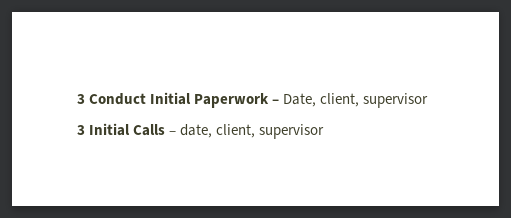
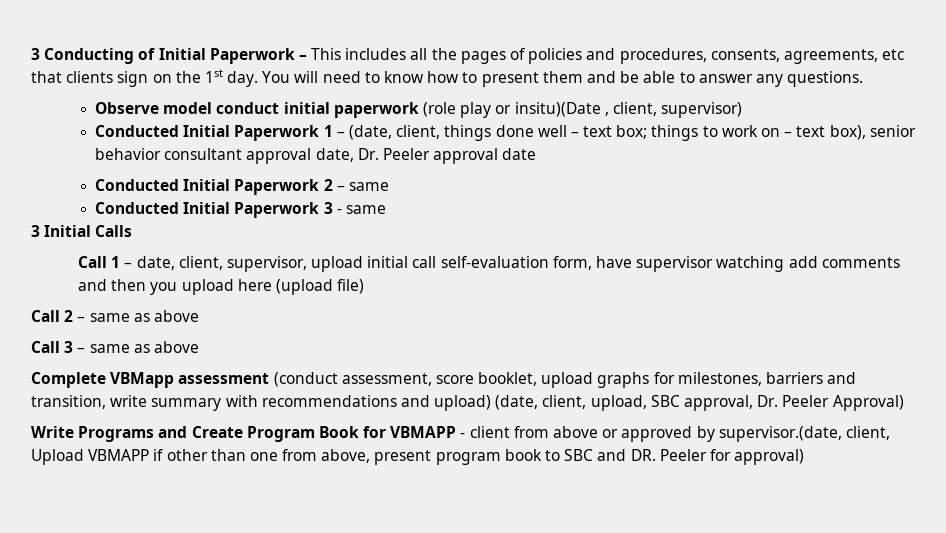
[77,93,147,105] 3 Conduct -> [31,48,156,64] 3 Conducting of
[283,93,429,108] Date, client, supervisor -> [311,48,905,64] [31,69,864,87] [95,102,743,118] [95,125,916,141] [95,148,537,164] [95,179,389,195] [95,202,386,218] This includes all the pages of policies and procedures, consents, agreements, etc that clients sign on the 1st day. You will need to know how to present them and be able to answer any questions. // Observe model conduct initial paperwork (role play or insitu)(Date , client, supervisor) // Conducted Initial Paperwork 1 – (date, client, things done well – text box; things to work on – text box), senior behavior consultant approval date, Dr. Peeler approval date // Conducted Initial Paperwork 2 – same // Conducted Initial Paperwork 3 - same
(166, 130) none -> [77,256,121,268] // Call 1
[259,124,325,139] supervisor -> [226,256,900,272] [77,279,365,295] [31,310,199,322] [31,341,199,353] [31,372,857,388] [31,395,904,411] [31,426,890,442] [31,449,805,465] supervisor, upload initial call self-evaluation form, have supervisor watching add comments and then you upload here (upload file) // Call 2 – same as above // Call 3 – same as above // Complete VBMapp assessment (conduct assessment, score booklet, upload graphs for milestones, barriers and transition, write summary with recommendations and upload) (date, client, upload, SBC approval, Dr. Peeler Approval) // Write Programs and Create Program Book for VBMAPP - client from above or approved by supervisor.(date, client, Upload VBMAPP if other than one from above, present program book to SBC and DR. Peeler for approval)

